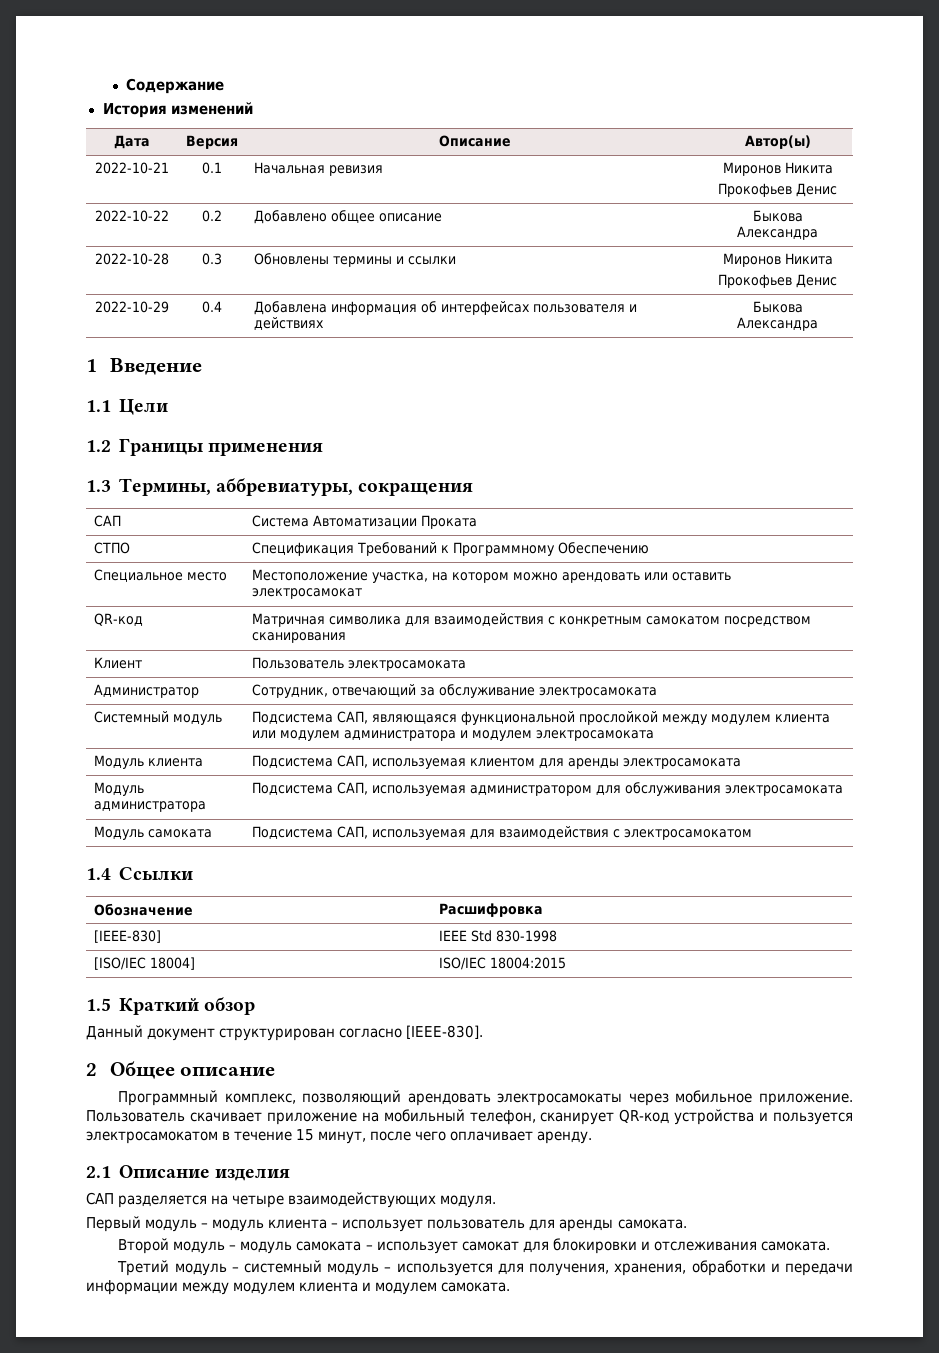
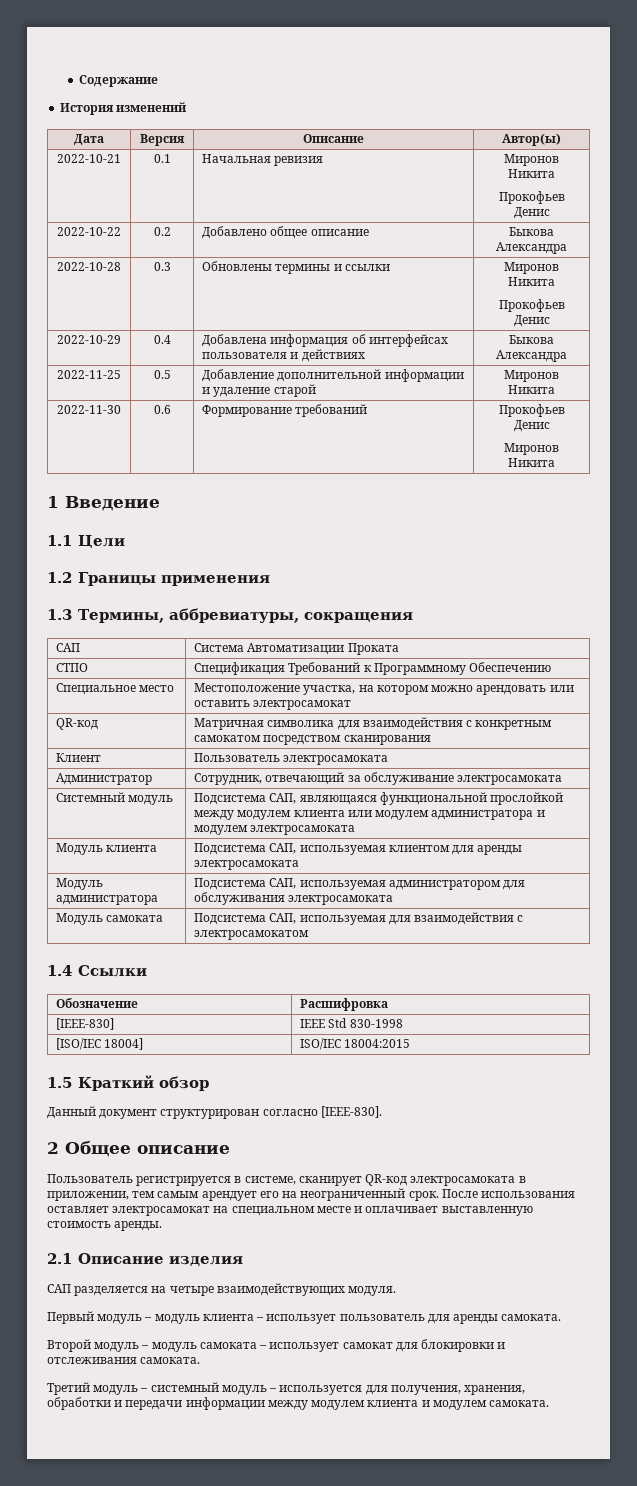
(818, 324) none -> [57,370,121,379] [153,370,171,379] [202,369,464,382] [202,384,316,397] [504,370,559,382] [508,385,555,394] [57,405,121,414] [153,405,171,414] [202,404,368,417] [498,404,565,417] [513,420,550,432] [504,443,559,455] [508,458,555,467] // 2022-11-25 | 0.5 | Добавление дополнительной информации и удаление старой | Миронов Никита // 2022-11-30 | 0.6 | Формирование требований | Прокофьев Денис // Миронов Никита
[118,1090,854,1106] [86,1109,853,1125] [86,1129,593,1144] Программный комплекс, позволяющий арендовать электросамокаты через мобильное приложение. Пользователь скачивает приложение на мобильный телефон, сканирует QR-код устройства и пользуется электросамокатом в течение 15 минут, после чего оплачивает аренду. -> [47,1174,526,1186] [47,1188,576,1201] [47,1206,533,1216] [47,1221,163,1231] Пользователь регистрируется в системе, сканирует QR-код электросамоката в приложении, тем самым арендует его на неограниченный срок. После использования оставляет электросамокат на специальном месте и оплачивает выставленную стоимость аренды.

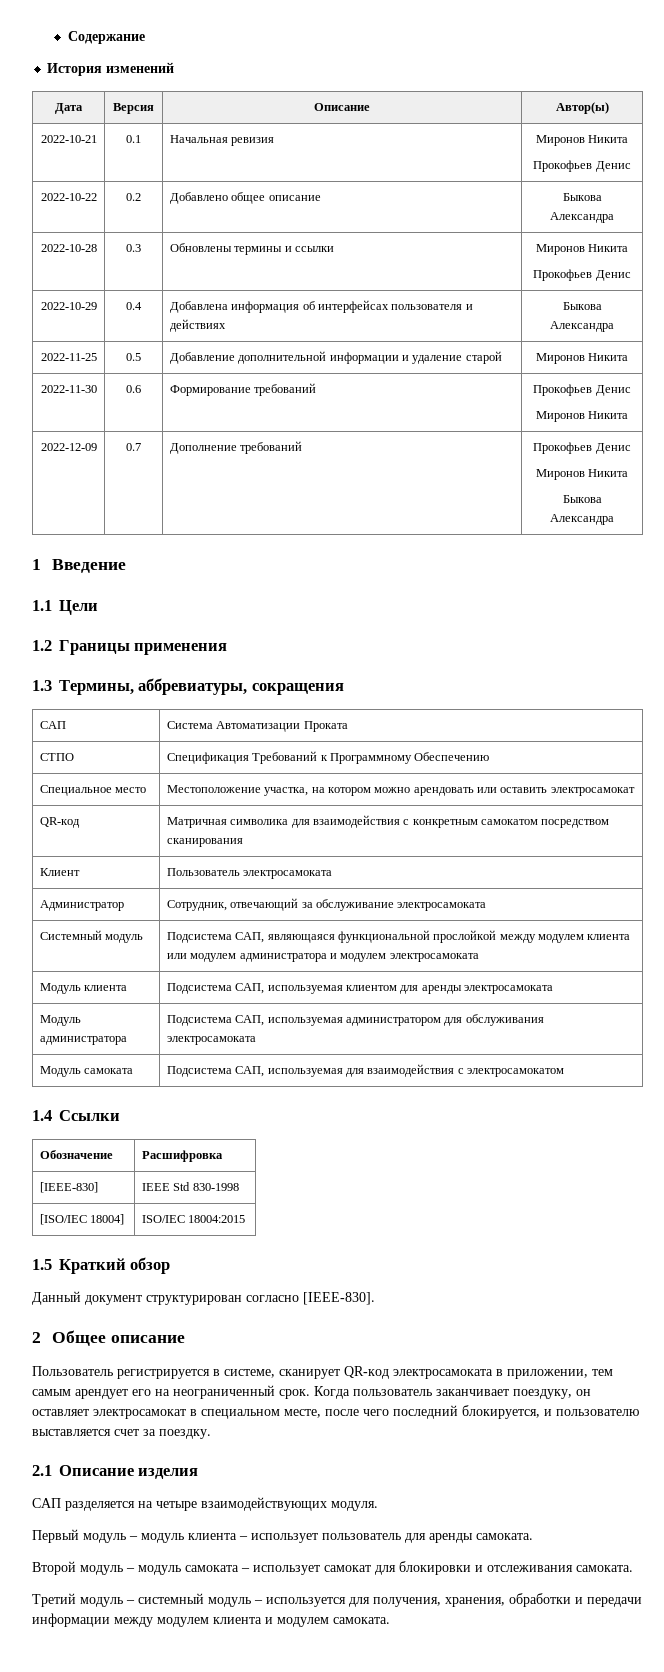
(555, 462) none -> [40,443,97,451] [126,443,141,451] [169,441,303,454] [533,442,631,454] [535,469,629,480] [562,495,602,503] [550,514,614,525] // 2022-12-09 | 0.7 | Дополнение требований | Прокофьев Денис // Миронов Никита // Быкова Александра
[441,1189,576,1198] [47,1206,533,1216] [47,1221,163,1231] После использования оставляет электросамокат на специальном месте и оплачивает выставленную стоимость аренды. -> [314,1386,591,1399] [32,1405,639,1419] [32,1429,211,1439] Когда пользователь заканчивает поездуку, он оставляет электросамокат в специальном месте, после чего последний блокируется, и пользователю выставляется счет за поездку.

